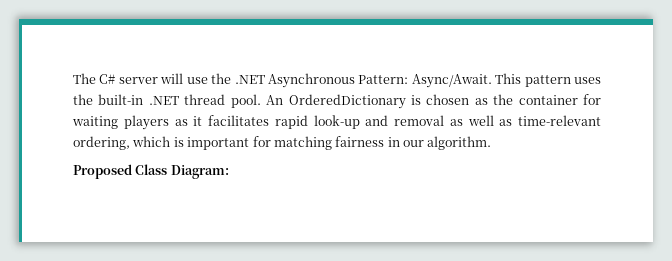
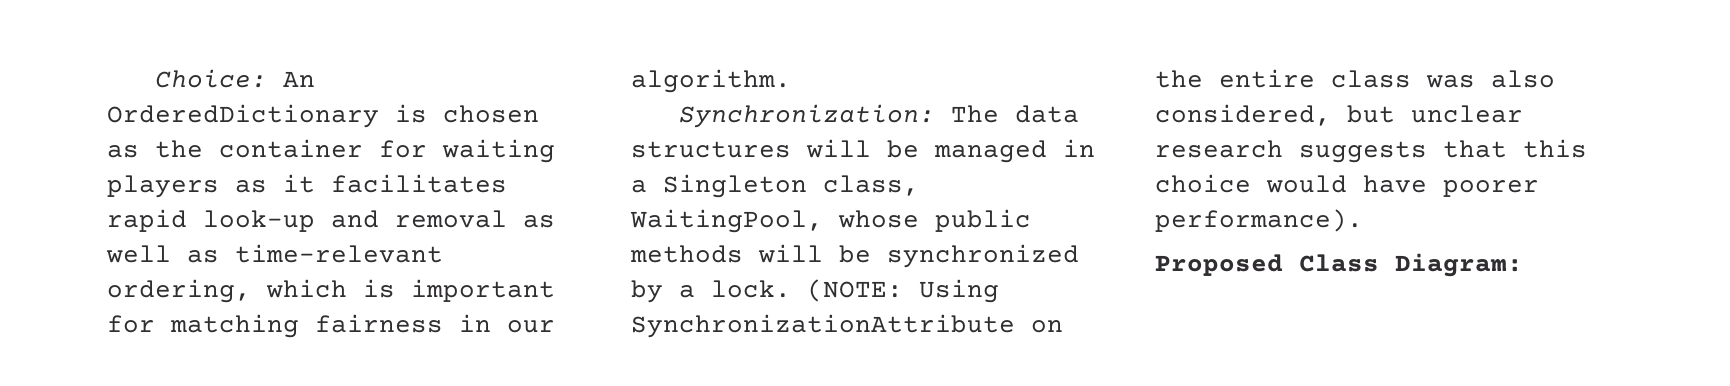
[73,73,601,88] [73,94,261,108] The C# server will use the .NET Asynchronous Pattern: Async/Await. This pattern uses the built-in .NET thread pool. -> [154,69,267,88] Choice:
(492, 143) none -> [678,104,1079,128] [631,139,1095,163] [631,174,919,198] [630,209,1031,233] [630,244,1079,268] [631,279,999,303] [631,314,1063,338] [1155,69,1555,88] [1155,104,1523,126] [1155,139,1587,163] [1155,174,1539,197] [1155,209,1363,232] // Synchronization: The data structures will be managed in a Singleton class, WaitingPool, whose public methods will be synchronized by a lock. (NOTE: Using SynchronizationAttribute on the entire class was also considered, but unclear research suggests that this choice would have poorer performance).

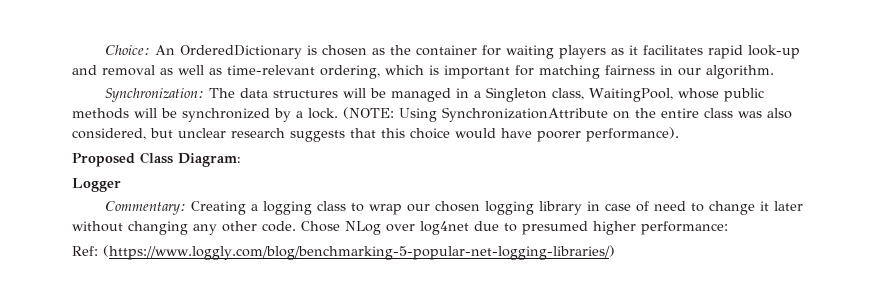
(1523, 265) none -> [72,178,121,192] [105,201,804,215] [72,221,728,235] [72,245,615,260] // Logger // Commentary: Creating a logging class to wrap our chosen logging library in case of need to change it later without changing any other code. Chose NLog over log4net due to presumed higher performance: // Ref: (https://www.loggly.com/blog/benchmarking-5-popular-net-logging-libraries/)

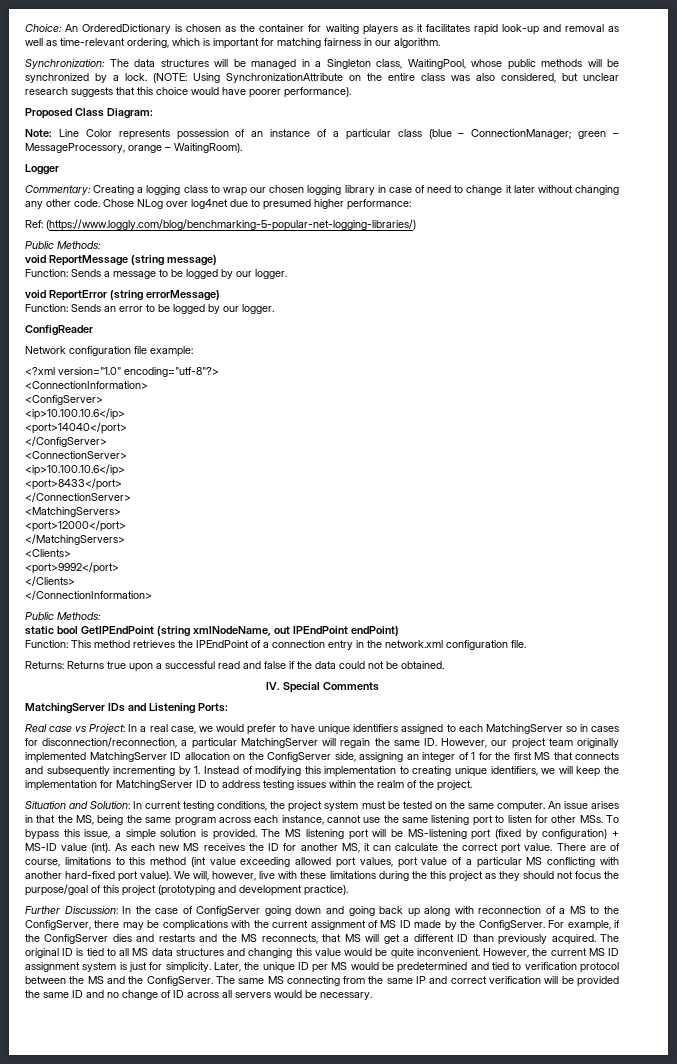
(241, 160) none -> [25,129,619,140] [25,143,242,153] // Note: Line Color represents possession of an instance of a particular class (blue – ConnectionManager; green – MessageProcessory, orange – WaitingRoom).
(615, 252) none -> [25,241,101,249] [25,255,217,266] [25,269,287,279] [25,290,220,301] [25,304,274,314] [25,325,93,336] [25,346,193,357] [25,367,219,377] [25,381,148,389] [25,395,103,405] [25,408,125,420] [25,422,127,434] [25,436,107,447] [25,451,127,459] [25,464,125,476] [25,478,122,490] [25,492,131,502] [25,507,121,517] [25,520,126,532] [25,534,125,545] [25,549,71,557] [25,562,119,574] [25,576,75,586] [25,590,152,600] [25,612,101,620] [25,626,399,637] [25,640,526,650] [25,661,444,672] [265,682,379,693] [25,703,228,714] [25,724,619,735] [25,737,619,749] [25,752,619,763] [25,766,619,777] [25,780,472,791] [25,801,619,812] [25,815,620,826] [25,829,619,840] [25,843,621,854] [25,857,619,868] [25,871,619,882] [25,884,348,896] [25,906,619,917] [25,920,621,931] [25,934,619,945] [25,948,619,959] [25,962,619,973] [25,976,619,987] [25,990,372,1000] // Public Methods: // void ReportMessage (string message) // Function: Sends a message to be logged by our logger. // void ReportError (string errorMessage) // Function: Sends an error to be logged by our logger. // ConfigReader // Network configuration file example: // <?xml version="1.0" encoding="utf-8"?> // <ConnectionInformation> // <ConfigServer> // <ip>10.100.10.6</ip> // <port>14040</port> // </ConfigServer> // <ConnectionServer> // <ip>10.100.10.6</ip> // <port>8433</port> // </ConnectionServer> // <MatchingServers> // <port>12000</port> // </MatchingServers> // <Clients> // <port>9992</port> // </Clients> // </ConnectionInformation> // Public Methods: // static bool GetIPEndPoint (string xmlNodeName, out IPEndPoint endPoint) // Function: This method retrieves the IPEndPoint of a connection entry in the network.xml configuration file. // Returns: Returns true upon a successful read and false if the data could not be obtained. // IV. Special Comments // MatchingServer IDs and Listening Ports: // Real case vs Project: In a real case, we would prefer to have unique identifiers assigned to each MatchingServer so in cases for disconnection/reconnection, a particular MatchingServer will regain the same ID. However, our project team originally implemented MatchingServer ID allocation on the ConfigServer side, assigning an integer of 1 for the first MS that connects and subsequently incrementing by 1. Instead of modifying this implementation to creating unique identifiers, we will keep the implementation for MatchingServer ID to address testing issues within the realm of the project. // Situation and Solution: In current testing conditions, the project system must be tested on the same computer. An issue arises in that the MS, being the same program across each instance, cannot use the same listening port to listen for other MSs. To bypass this issue, a simple solution is provided. The MS listening port will be MS-listening port (fixed by configuration) + MS-ID value (int). As each new MS receives the ID for another MS, it can calculate the correct port value. There are of course, limitations to this method (int value exceeding allowed port values, port value of a particular MS conflicting with another hard-fixed port value). We will, however, live with these limitations during the this project as they should not focus the purpose/goal of this project (prototyping and development practice). // Further Discussion: In the case of ConfigServer going down and going back up along with reconnection of a MS to the ConfigServer, there may be complications with the current assignment of MS ID made by the ConfigServer. For example, if the ConfigServer dies and restarts and the MS reconnects, that MS will get a different ID than previously acquired. The original ID is tied to all MS data structures and changing this value would be quite inconvenient. However, the current MS ID assignment system is just for simplicity. Later, the unique ID per MS would be predetermined and tied to verification protocol between the MS and the ConfigServer. The same MS connecting from the same IP and correct verification will be provided the same ID and no change of ID across all servers would be necessary.

